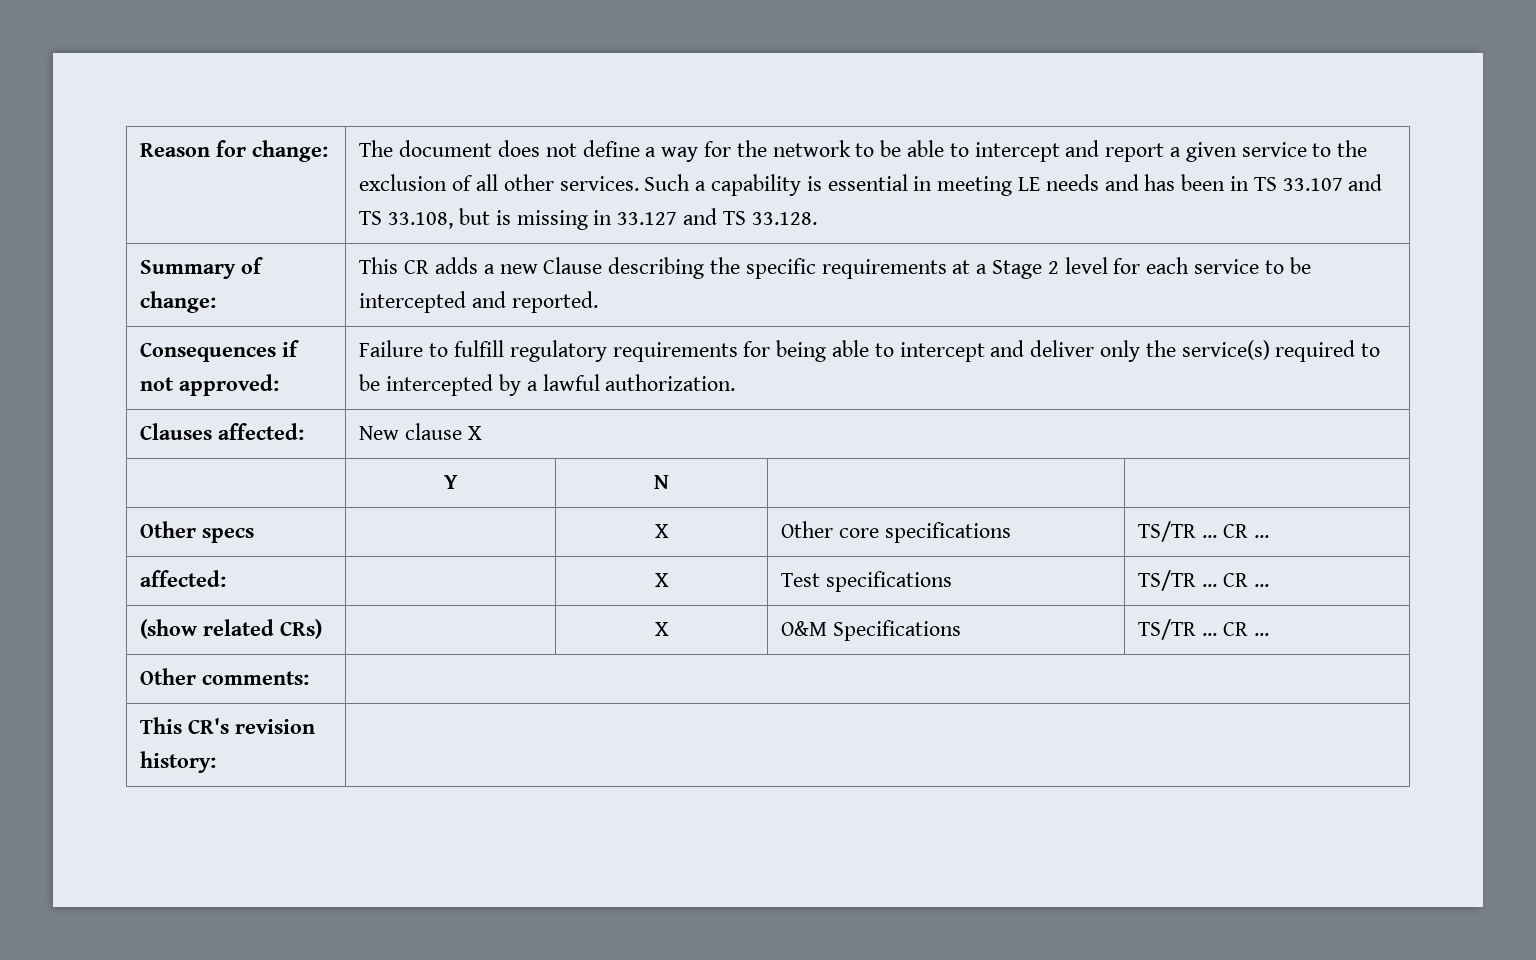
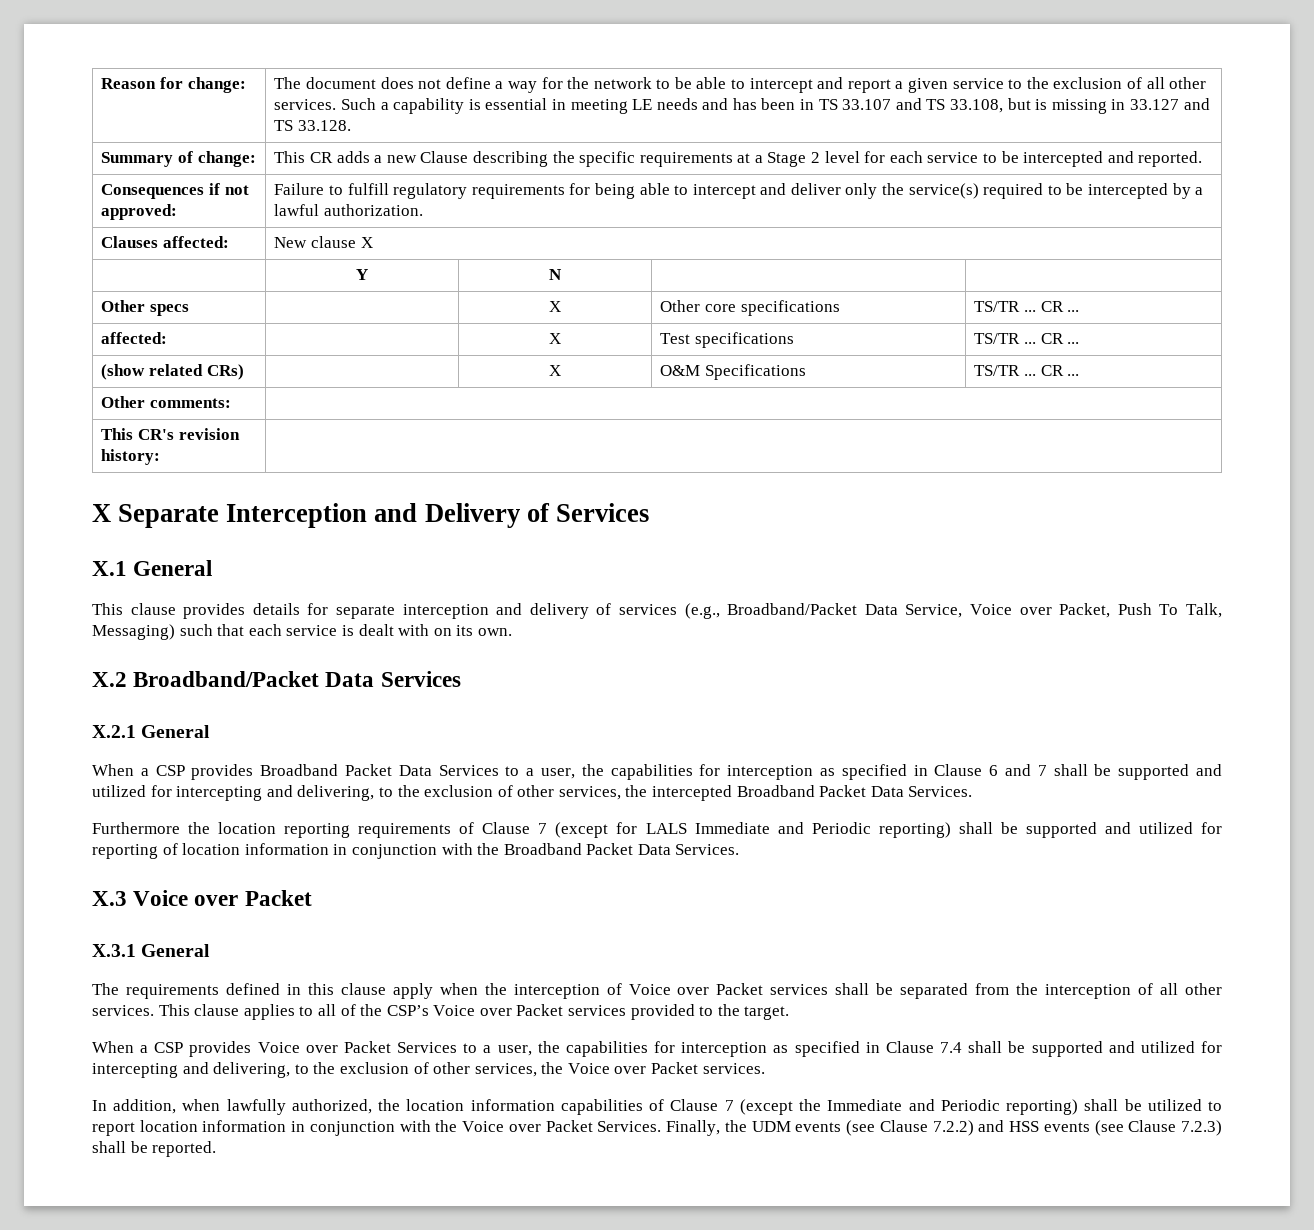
(217, 762) none -> [92,503,649,528] [92,560,213,576] [92,603,1222,619] [92,624,512,640] [92,671,461,687] [92,725,211,738] [92,764,1222,780] [92,785,973,801] [92,822,1222,838] [92,843,740,859] [92,890,312,906] [92,944,211,957] [92,983,1222,999] [92,1004,790,1020] [92,1041,1222,1057] [92,1062,765,1078] [92,1099,1222,1115] [92,1120,1222,1136] [92,1141,217,1157] // X Separate Interception and Delivery of Services // X.1 General // This clause provides details for separate interception and delivery of services (e.g., Broadband/Packet Data Service, Voice over Packet, Push To Talk, Messaging) such that each service is dealt with on its own. // X.2 Broadband/Packet Data Services // X.2.1 General // When a CSP provides Broadband Packet Data Services to a user, the capabilities for interception as specified in Clause 6 and 7 shall be supported and utilized for intercepting and delivering, to the exclusion of other services, the intercepted Broadband Packet Data Services. // Furthermore the location reporting requirements of Clause 7 (except for LALS Immediate and Periodic reporting) shall be supported and utilized for reporting of location information in conjunction with the Broadband Packet Data Services. // X.3 Voice over Packet // X.3.1 General // The requirements defined in this clause apply when the interception of Voice over Packet services shall be separated from the interception of all other services. This clause applies to all of the CSP’s Voice over Packet services provided to the target. // When a CSP provides Voice over Packet Services to a user, the capabilities for interception as specified in Clause 7.4 shall be supported and utilized for intercepting and delivering, to the exclusion of other services, the Voice over Packet services. // In addition, when lawfully authorized, the location information capabilities of Clause 7 (except the Immediate and Periodic reporting) shall be utilized to report location information in conjunction with the Voice over Packet Services. Finally, the UDM events (see Clause 7.2.2) and HSS events (see Clause 7.2.3) shall be reported.

